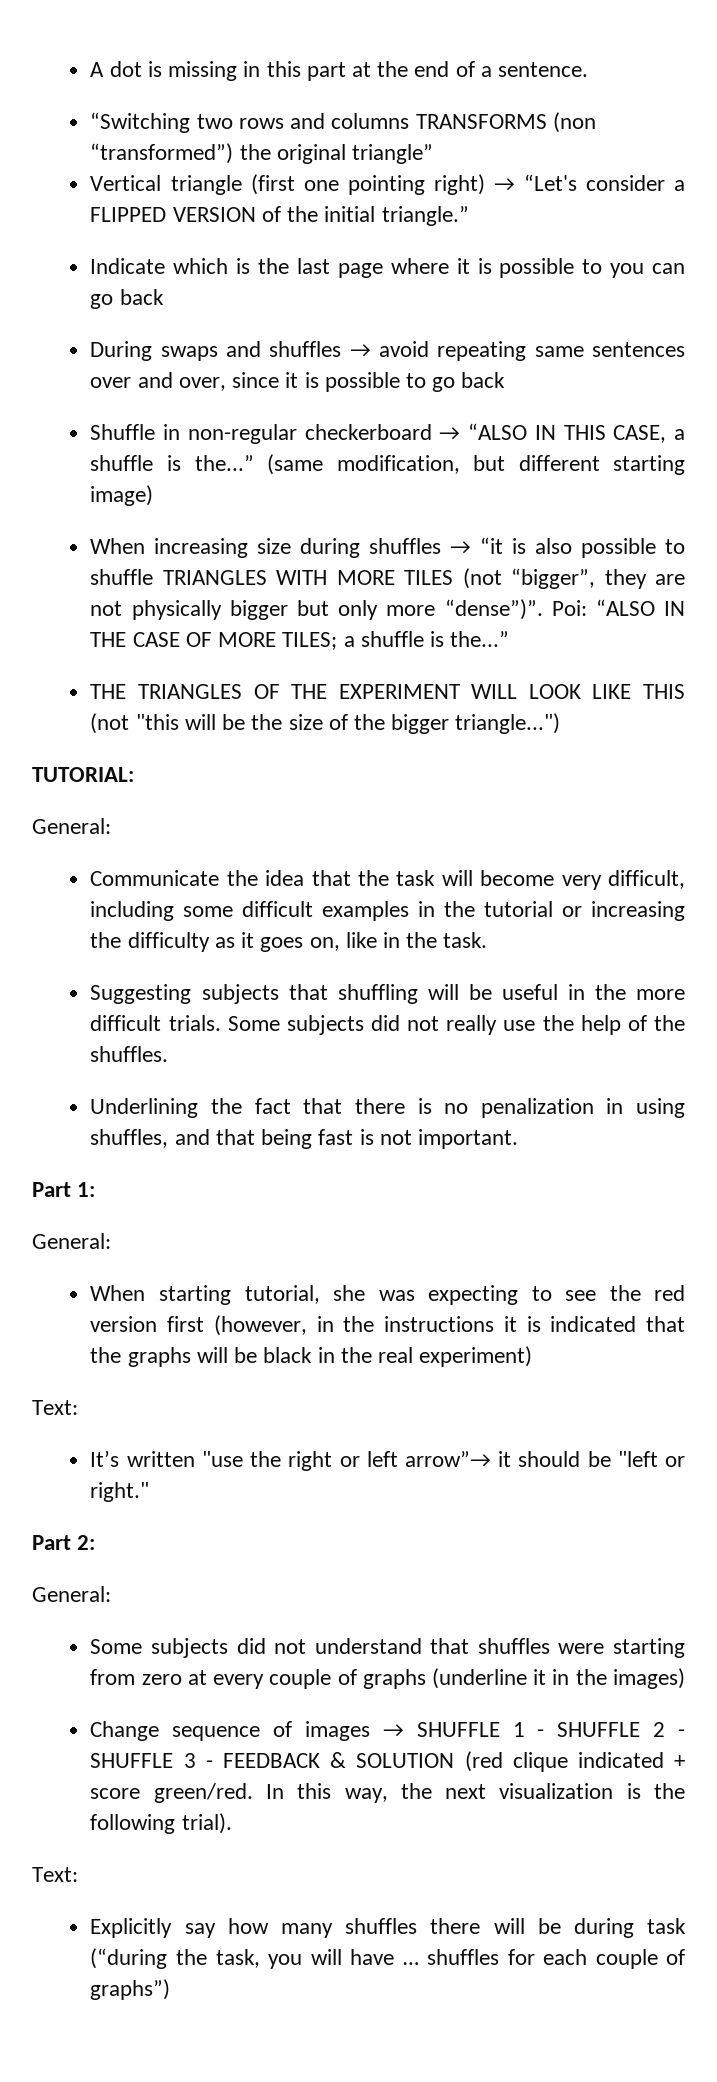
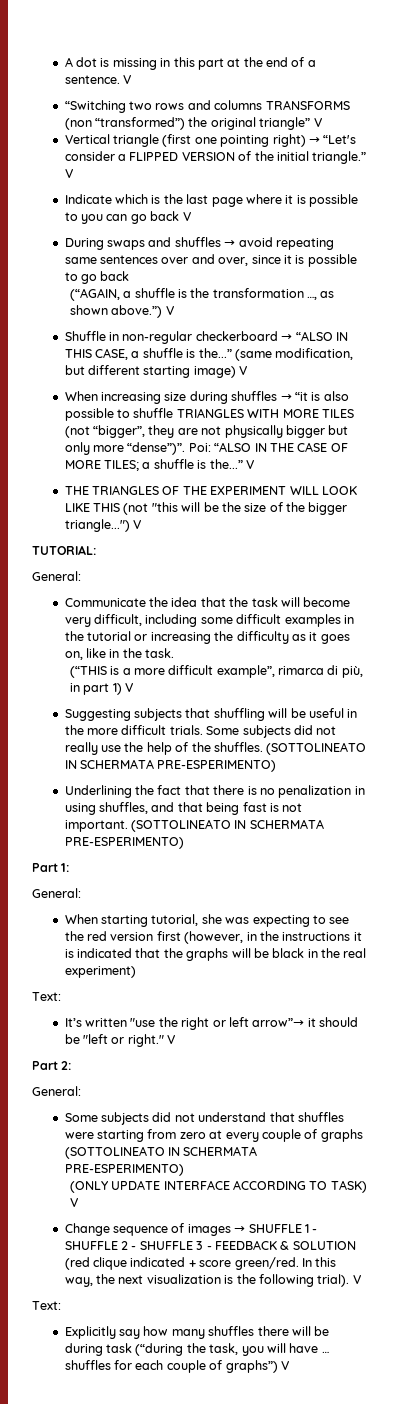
(589, 69) none -> [123,75,133,84] V
(434, 154) none -> [313,118,323,127] V
(469, 216) none -> [64,169,74,178] V
(164, 297) none -> [182,212,192,221] V
(506, 380) none -> [69,288,335,301] [69,305,175,318] // (“AGAIN, a shuffle is the transformation …, as shown above.”) V
(154, 495) none -> [239,366,249,375] V
(510, 639) none -> [245,460,255,469] V
(561, 723) none -> [133,520,143,529] V
(488, 940) none -> [69,665,363,678] [69,683,134,695] // (“THIS is a more difficult example”, rimarca di più, in part 1) V
(169, 1054) none -> [266,742,367,755] [64,759,277,772] (SOTTOLINEATO IN SCHERMATA PRE-ESPERIMENTO)
(518, 1139) none -> [131,819,324,832] [64,837,184,849] (SOTTOLINEATO IN SCHERMATA PRE-ESPERIMENTO)
(150, 1492) none -> [167,1035,177,1044] V
[431,1668,685,1689] (underline it in the images) -> [64,1146,258,1159] [64,1164,184,1176] [69,1180,367,1193] [69,1198,79,1207] (SOTTOLINEATO IN SCHERMATA PRE-ESPERIMENTO) // (ONLY UPDATE INTERFACE ACCORDING TO TASK) V
(232, 1823) none -> [352,1275,362,1284] V
(171, 1989) none -> [280,1361,290,1370] V

